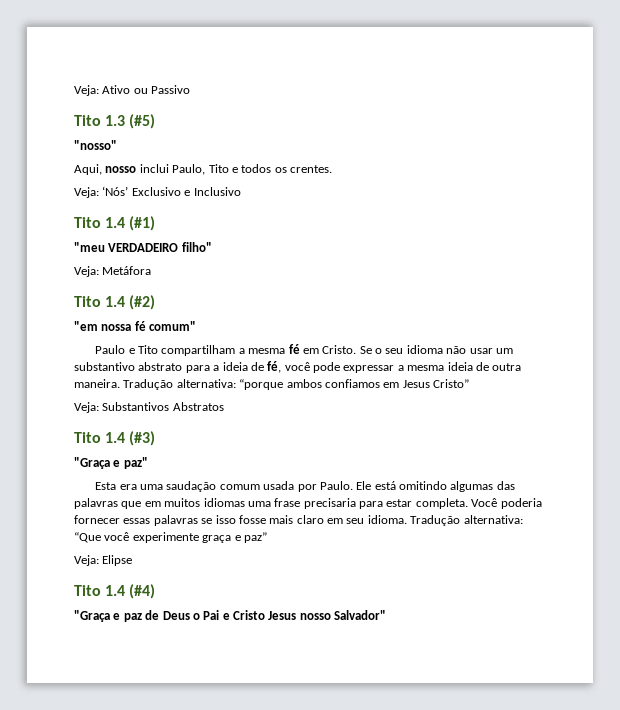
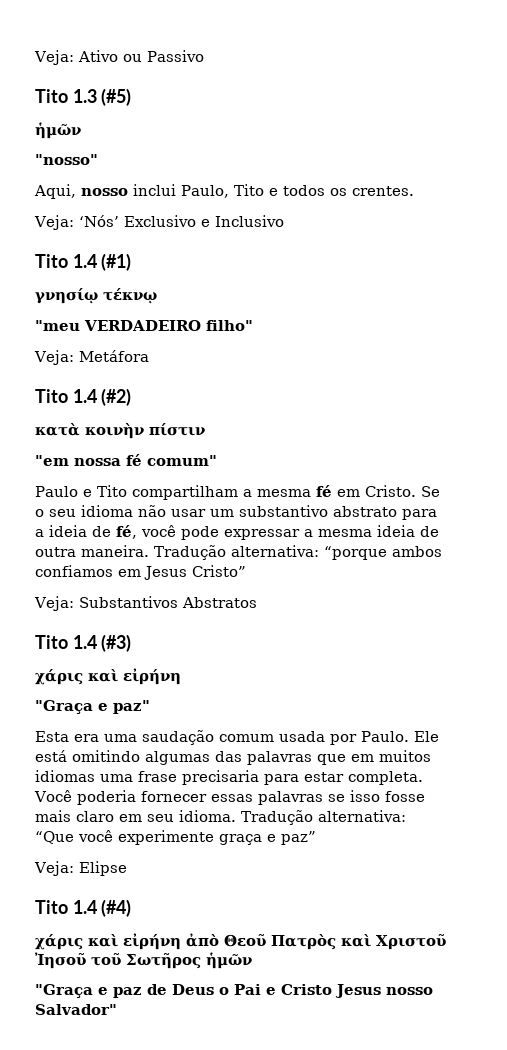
(156, 121) none -> [35,122,81,139] // ἡμῶν
(156, 223) none -> [35,288,157,304] // γνησίῳ τέκνῳ
(156, 302) none -> [35,423,205,439] // κατὰ κοινὴν πίστιν
(156, 438) none -> [35,668,181,685] // χάρις καὶ εἰρήνη
(156, 591) none -> [35,933,446,950] [35,952,252,969] // χάρις καὶ εἰρήνη ἀπὸ Θεοῦ Πατρὸς καὶ Χριστοῦ Ἰησοῦ τοῦ Σωτῆρος ἡμῶν

